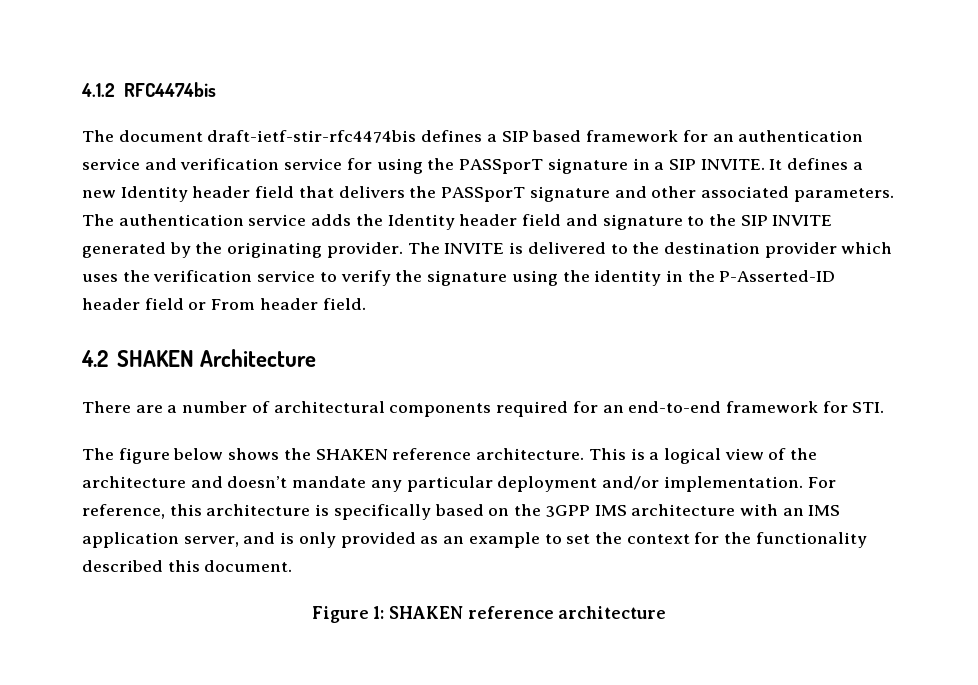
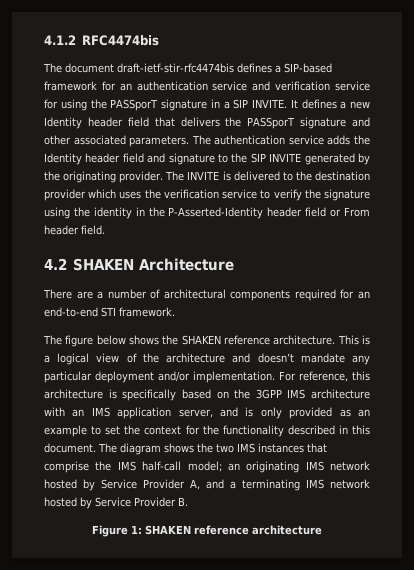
[501,130,582,142] SIP based -> [284,63,332,73] SIP-based
[719,270,836,282] P-Asserted-ID -> [168,207,264,219] P-Asserted-Identity
[725,401,885,413] framework for STI. -> [101,307,175,317] STI framework.
(163, 566) none -> [338,425,348,434] in
(293, 566) none -> [98,443,327,455] [44,461,370,473] [44,479,370,491] [44,497,188,509] The diagram shows the two IMS instances that comprise the IMS half-call model; an originating IMS network hosted by Service Provider A, and a terminating IMS network hosted by Service Provider B.

